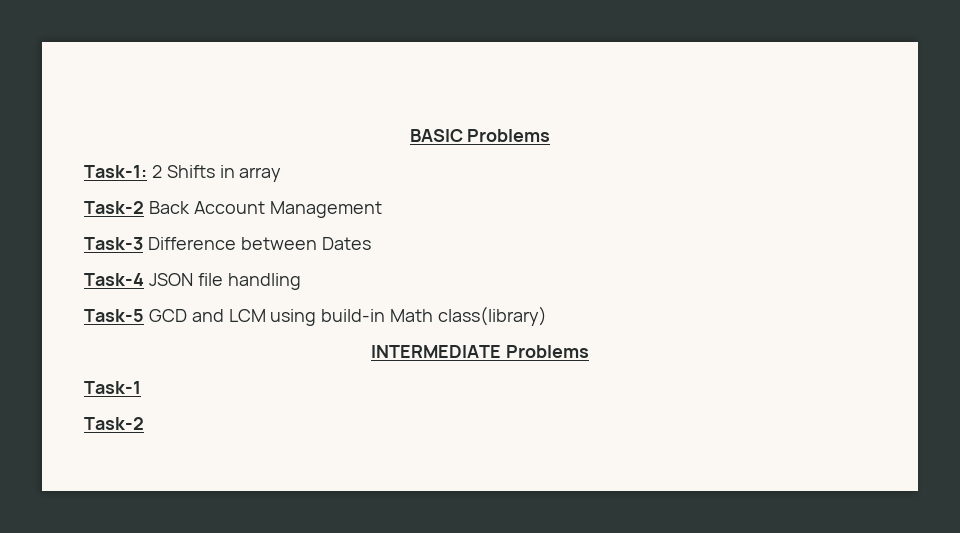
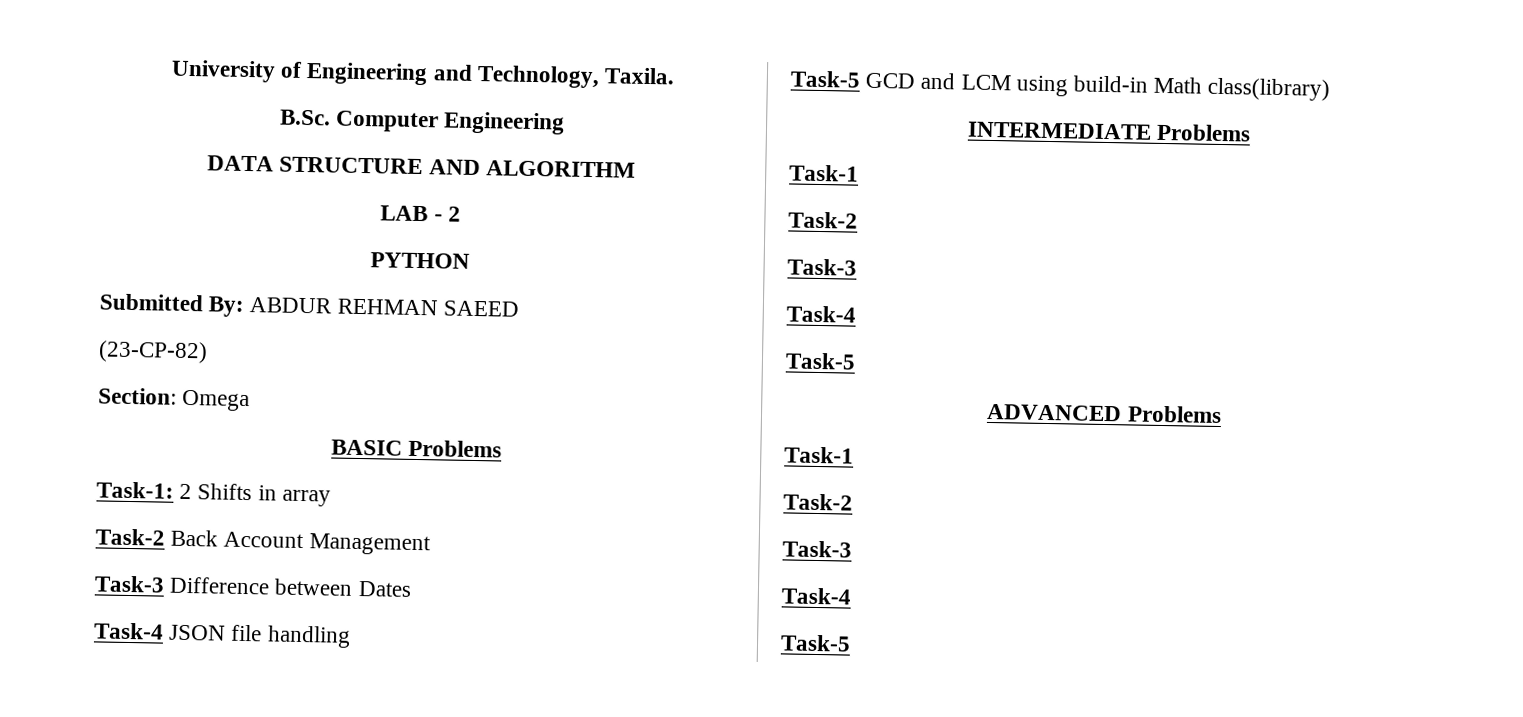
(409, 135) none -> [170,59,676,89] [279,109,566,135] [207,155,636,178] [380,205,461,222] [369,252,470,269] [99,293,519,317] [98,340,208,364] [98,387,251,412] University of Engineering and Technology, Taxila. // B.Sc. Computer Engineering // DATA STRUCTURE AND ALGORITHM // LAB - 2 // PYTHON // Submitted By: ABDUR REHMAN SAEED // (23-CP-82) // Section: Omega //
(144, 423) none -> [787,258,857,276] [786,305,856,323] [785,352,856,370] [986,403,1222,424] [784,446,854,464] [783,493,853,511] [782,540,852,558] [781,587,851,605] [780,634,851,652] // Task-3 // Task-4 // Task-5 // ADVANCED Problems // Task-1 // Task-2 // Task-3 // Task-4 // Task-5

